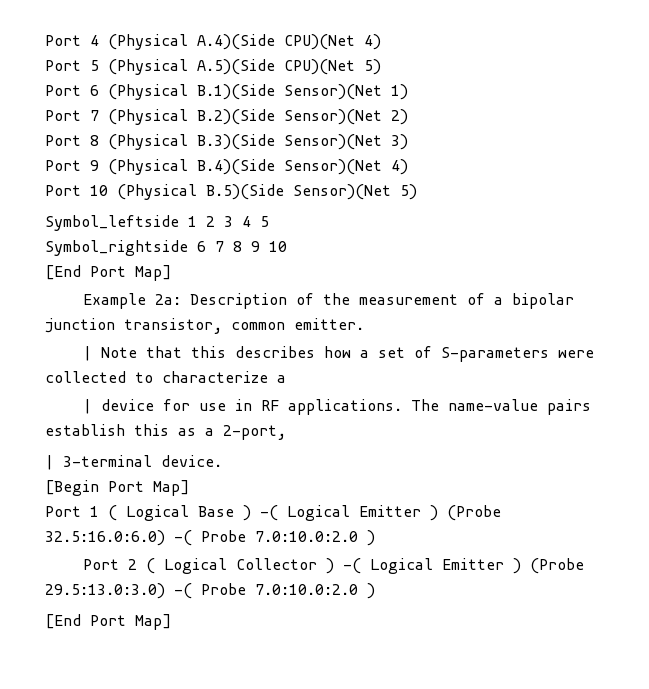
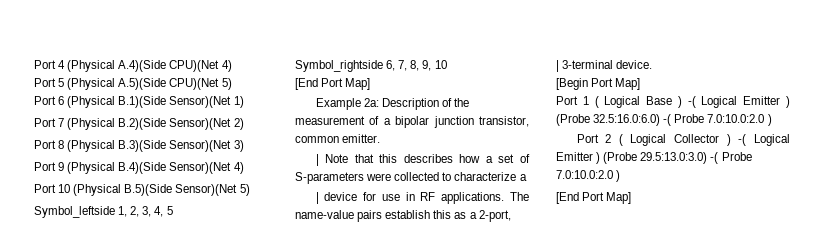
[188,216,269,227] [45,240,260,256] 1 2 3 4 5 // Symbol_rightside 6 7 8 9 -> [118,206,173,217] [295,60,432,72] 1, 2, 3, 4, 5 // Symbol_rightside 6, 7, 8, 9,

